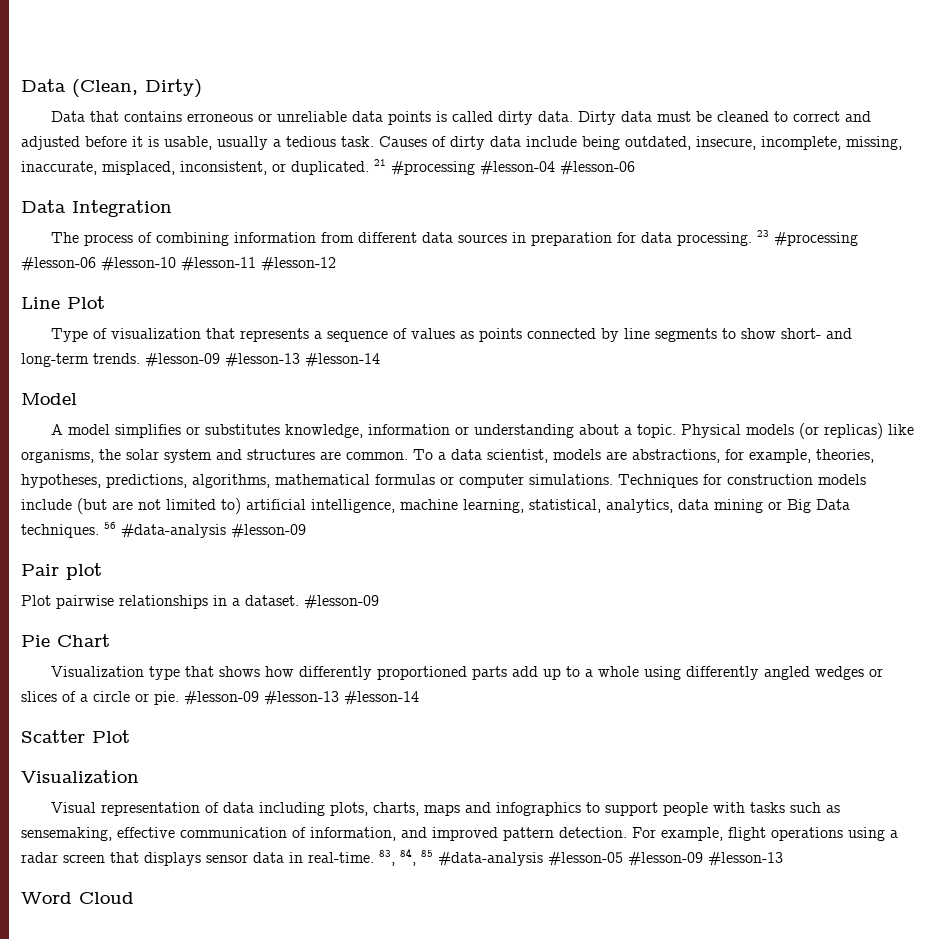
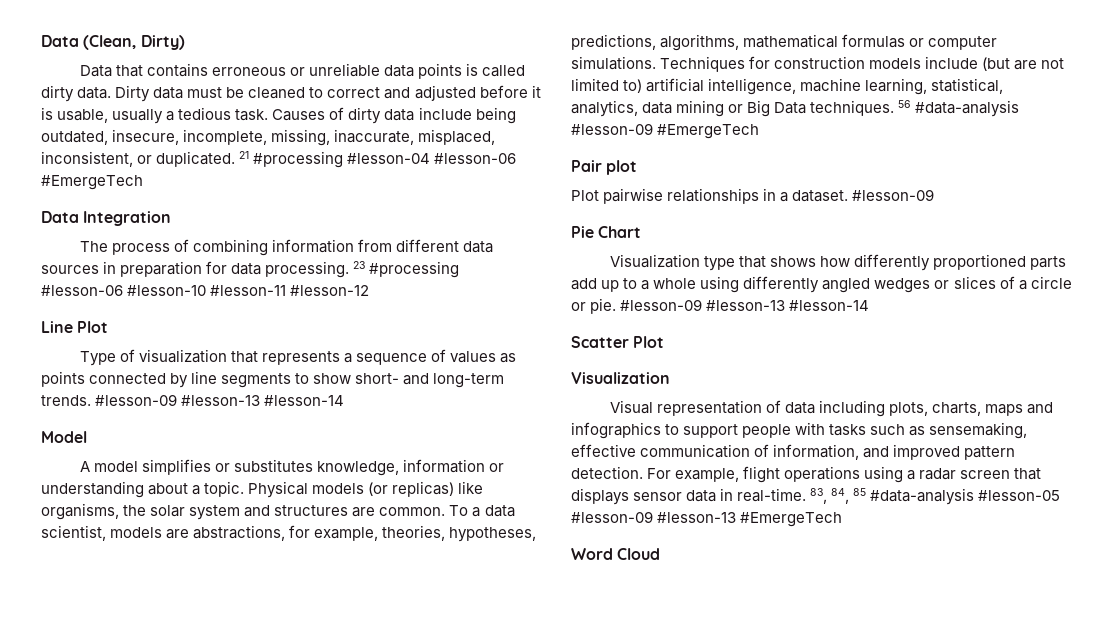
(635, 168) none -> [41,175,143,190] #EmergeTech
(306, 531) none -> [657,124,760,139] #EmergeTech
(783, 859) none -> [740,512,843,527] #EmergeTech

